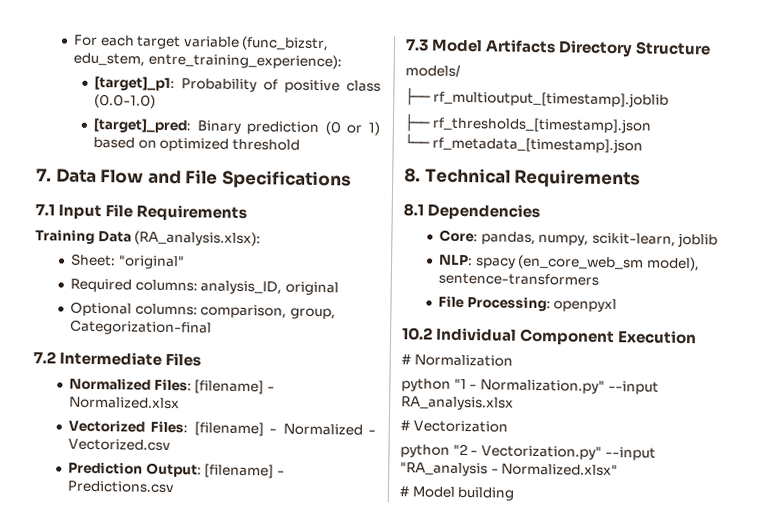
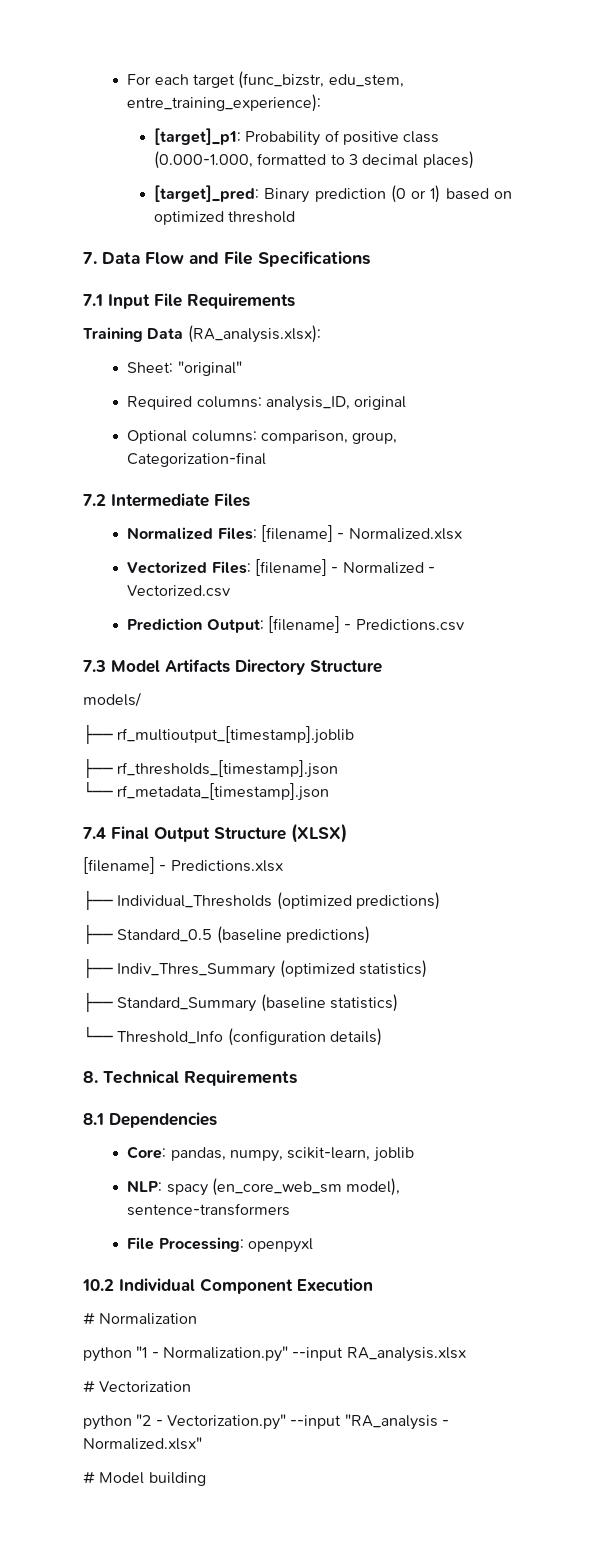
[182,36,240,48] variable -> (235, 81) none
[93,93,156,109] (0.0-1.0) -> [153,151,474,169] (0.000-1.000, formatted to 3 decimal places)
(643, 145) none -> [83,823,347,843] [83,857,283,874] [83,890,440,910] [83,924,370,944] [83,958,427,978] [83,992,398,1012] [83,1026,382,1046] // 7.4 Final Output Structure (XLSX) // [filename] - Predictions.xlsx // ├── Individual_Thresholds (optimized predictions) // ├── Standard_0.5 (baseline predictions) // ├── Indiv_Thres_Summary (optimized statistics) // ├── Standard_Summary (baseline statistics) // └── Threshold_Info (configuration details)

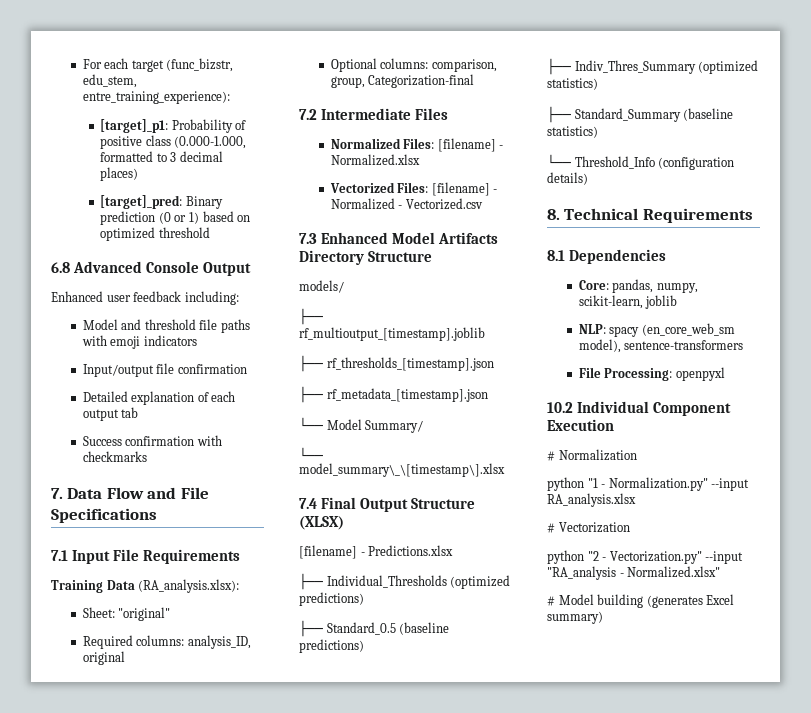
(296, 217) none -> [51,261,251,276] [51,291,239,305] [82,319,250,333] [81,335,197,349] [82,363,247,377] [82,391,236,405] [82,407,139,421] [82,435,222,446] [82,451,147,462] // 6.8 Advanced Console Output // Enhanced user feedback including: // Model and threshold file paths with emoji indicators // Input/output file confirmation // Detailed explanation of each output tab // Success confirmation with checkmarks
[127,616,464,633] // Prediction Output: [filename] - Predictions.csv -> (483, 204) none
(106, 666) none -> [320,232,388,244] Enhanced
[83,781,330,801] // └── rf_metadata_[timestamp].json -> [299,386,488,403] [299,417,424,433] [299,447,323,460] [299,463,505,477] // ├── rf_metadata_[timestamp].json // └── Model Summary/ // └── model_summary\_\[timestamp\].xlsx
(206, 1479) none -> [646,594,735,608] [547,611,603,624] (generates Excel summary)

